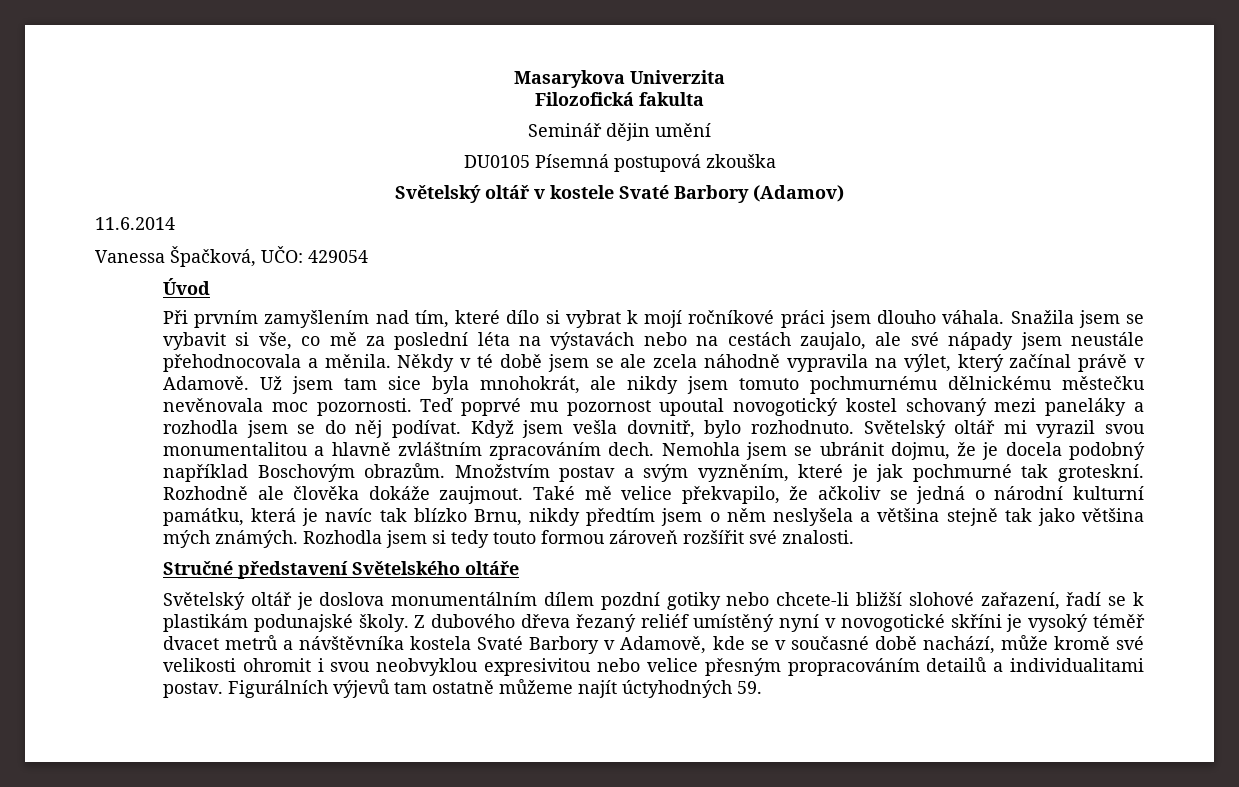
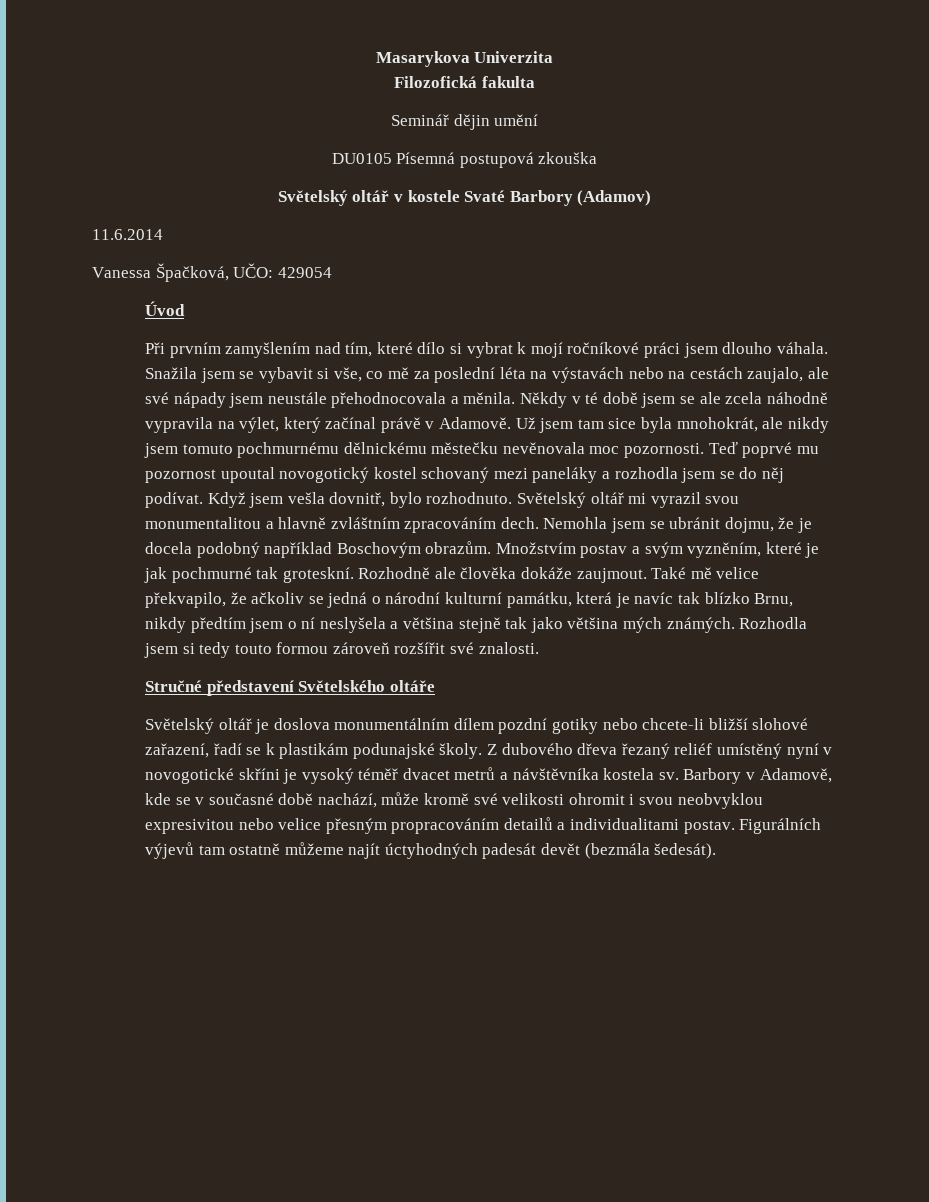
[726,508,766,522] něm -> [301,617,316,629] ní
[477,636,524,650] Svaté -> [658,772,679,780] sv.
[736,681,762,694] 59. -> [482,843,717,859] padesát devět (bezmála šedesát).

